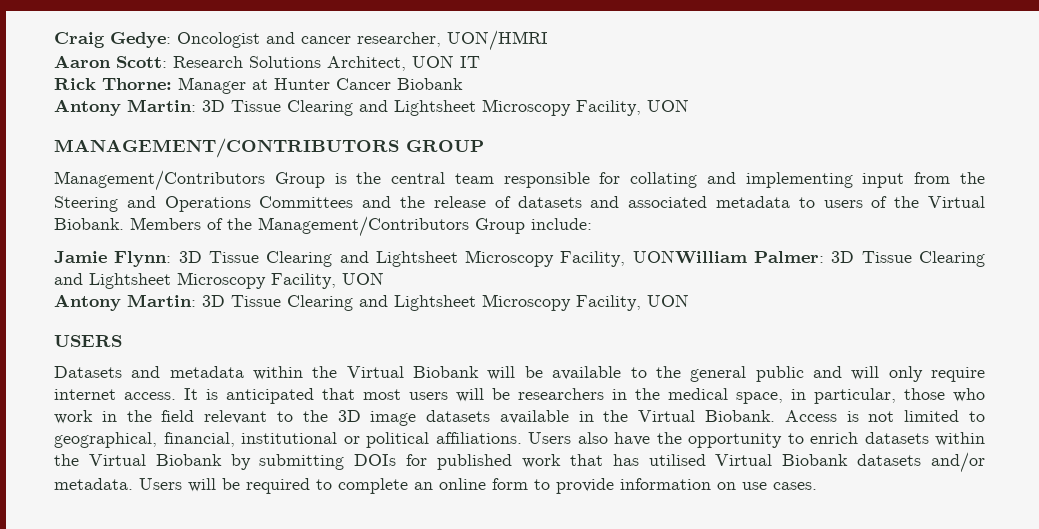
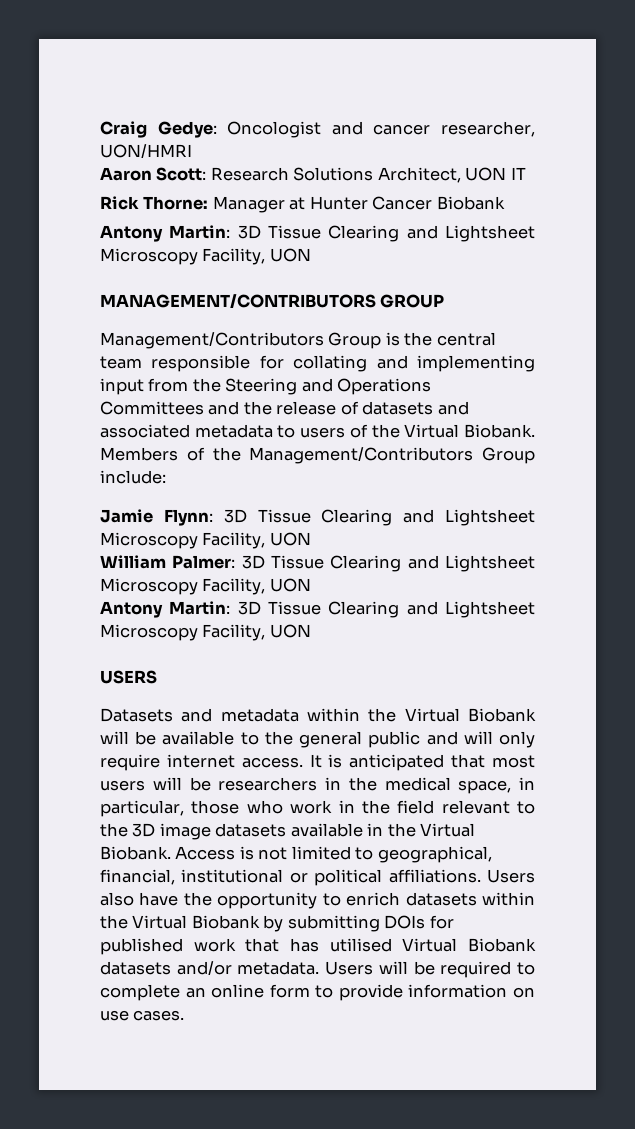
[632,250,747,264] UONWilliam -> [269,532,311,546] [100,555,166,569] UON // William

